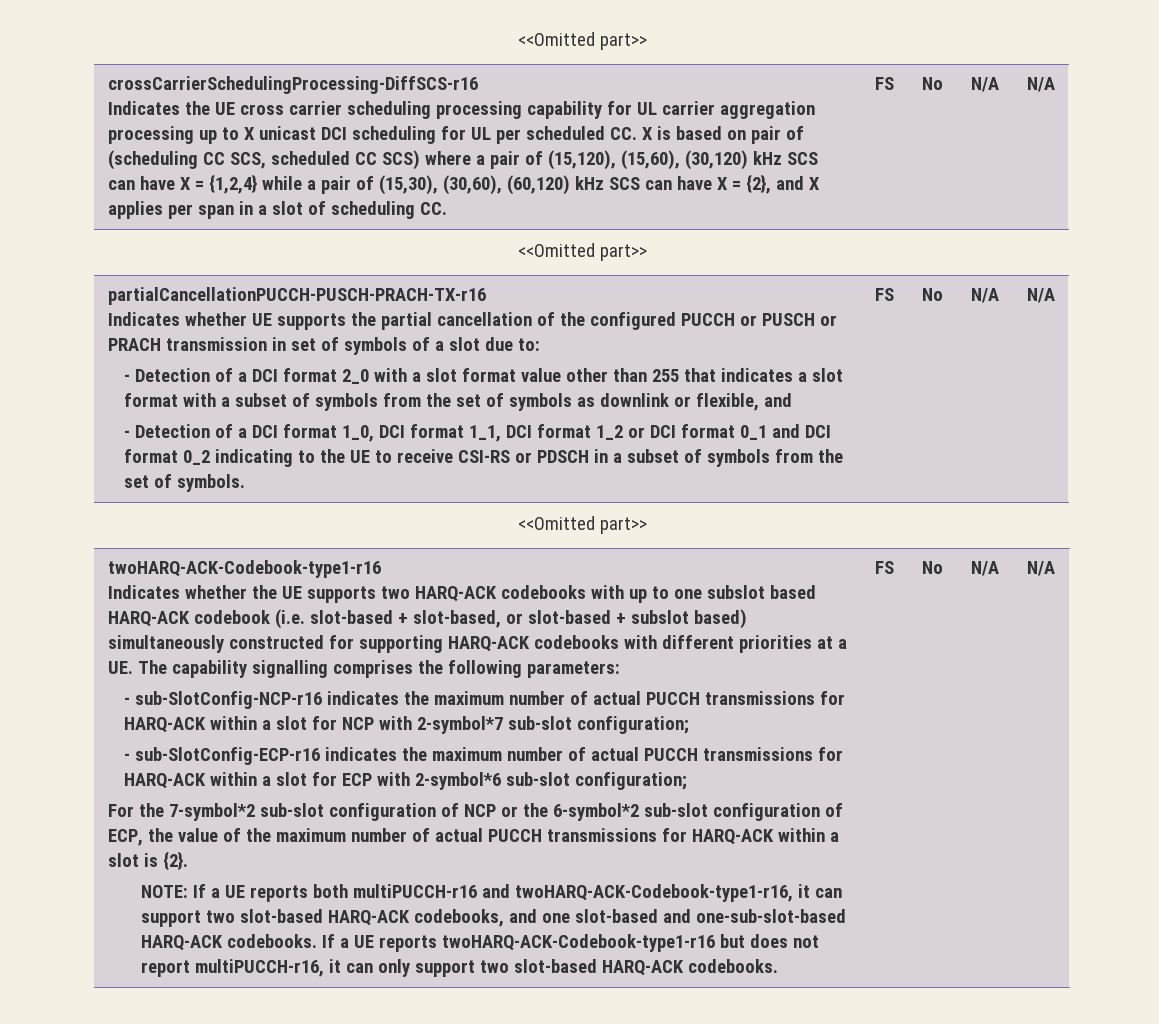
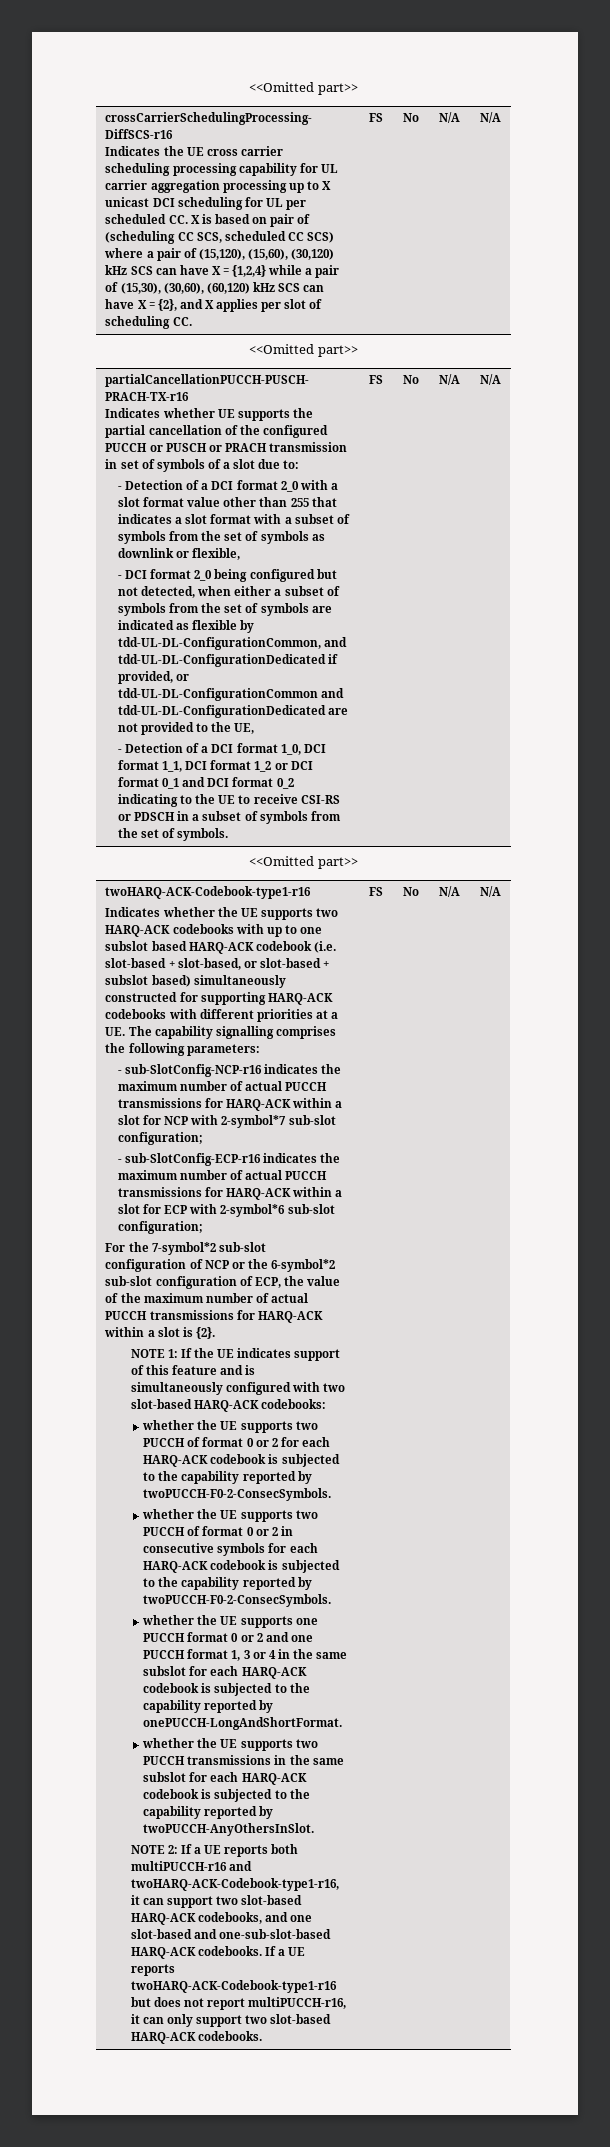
[197,201,267,219] span in a -> (282, 307) none
[764,393,793,407] and -> [118,569,337,582] [118,586,340,598] [118,603,332,616] [118,620,255,633] [118,637,348,650] [118,654,339,667] [118,671,190,684] [118,688,345,701] [118,705,349,718] [118,722,255,735] // - DCI format 2_0 being configured but not detected, when either a subset of symbols from the set of symbols are indicated as flexible by tdd-UL-DL-ConfigurationCommon, and tdd-UL-DL-ConfigurationDedicated if provided, or tdd-UL-DL-ConfigurationCommon and tdd-UL-DL-ConfigurationDedicated are not provided to the UE,
[140,885,188,898] NOTE: -> [130,1348,341,1361] [130,1365,256,1375] [130,1382,345,1395] [130,1399,326,1412] [142,1420,318,1433] [143,1437,330,1447] [143,1454,340,1467] [143,1471,312,1484] [143,1488,332,1501] [142,1509,318,1522] [143,1526,293,1536] [143,1543,318,1556] [143,1560,340,1573] [143,1577,312,1590] [143,1594,332,1607] [142,1615,318,1628] [143,1632,313,1642] [143,1649,348,1661] [143,1666,307,1679] [143,1683,310,1696] [143,1700,274,1713] [143,1717,343,1730] [142,1738,318,1751] [143,1755,344,1765] [143,1772,307,1785] [143,1789,310,1802] [143,1806,274,1819] [143,1823,315,1836] [130,1845,178,1854] NOTE 1: If the UE indicates support of this feature and is simultaneously configured with two slot-based HARQ-ACK codebooks: // whether the UE supports two PUCCH of format 0 or 2 for each HARQ-ACK codebook is subjected to the capability reported by twoPUCCH-F0-2-ConsecSymbols. // whether the UE supports two PUCCH of format 0 or 2 in consecutive symbols for each HARQ-ACK codebook is subjected to the capability reported by twoPUCCH-F0-2-ConsecSymbols. // whether the UE supports one PUCCH format 0 or 2 and one PUCCH format 1, 3 or 4 in the same subslot for each HARQ-ACK codebook is subjected to the capability reported by onePUCCH-LongAndShortFormat. // whether the UE supports two PUCCH transmissions in the same subslot for each HARQ-ACK codebook is subjected to the capability reported by twoPUCCH-AnyOthersInSlot. // NOTE 2:

